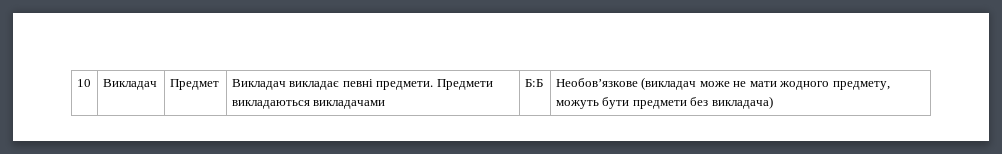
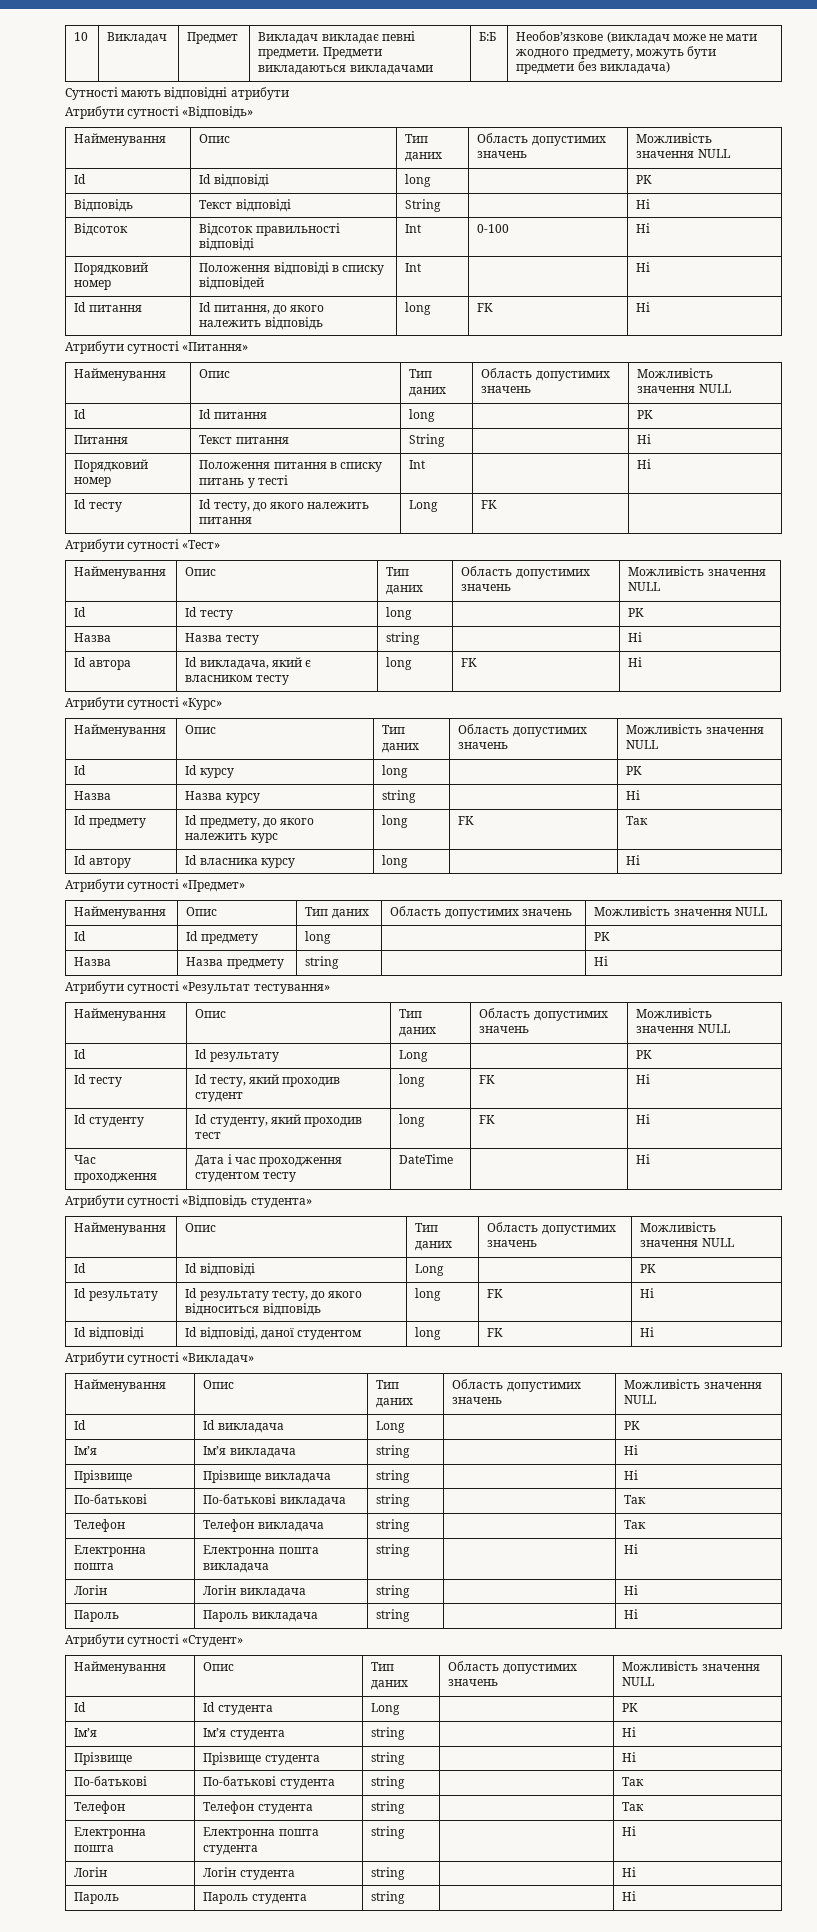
(773, 102) none -> [65,87,289,100] [65,106,254,119] [74,133,167,146] [199,134,231,143] [405,134,429,143] [405,152,443,162] [477,133,606,146] [477,151,528,158] [636,133,713,143] [636,149,730,158] [74,174,87,184] [199,174,269,187] [405,174,432,187] [636,175,653,184] [74,199,134,212] [199,199,291,212] [405,199,442,212] [636,199,651,209] [74,223,129,236] [199,223,340,236] [199,238,255,251] [405,224,422,233] [477,224,510,233] [636,223,651,233] [74,262,149,275] [74,280,112,290] [199,262,385,275] [199,277,265,290] [405,263,422,272] [636,262,651,272] [74,302,142,312] [199,302,325,315] [199,317,323,330] [405,302,432,315] [477,303,494,312] [636,302,651,312] [65,341,249,354] [74,368,167,381] [199,369,231,378] [409,369,433,378] [409,387,447,397] [481,368,610,381] [481,386,532,393] [637,368,714,378] [637,384,731,393] [74,409,87,419] [199,409,267,419] [409,409,436,422] [637,410,654,419] [74,435,129,444] [199,435,289,444] [409,434,446,447] [637,434,652,444] [74,459,149,472] [74,477,112,487] [199,460,383,472] [199,475,288,488] [409,460,426,469] [637,459,652,469] [74,499,122,512] [199,499,370,512] [199,517,253,524] [409,500,439,512] [481,500,498,509] [65,539,221,552] [74,566,167,579] [185,567,217,576] [386,567,410,576] [386,585,424,595] [461,566,590,579] [461,584,512,591] [628,566,766,576] [628,582,661,591] [74,607,87,617] [185,607,233,620] [386,607,413,620] [628,608,645,617] [74,633,112,642] [185,633,259,645] [386,632,421,645] [628,632,643,642] [74,657,131,670] [185,657,312,670] [185,675,289,685] [386,657,413,670] [461,658,478,667] [628,657,643,667] [65,697,223,710] [74,724,167,737] [185,725,217,734] [382,725,406,734] [382,743,420,753] [458,724,587,737] [458,742,509,749] [626,724,764,734] [626,740,659,749] [74,765,87,775] [185,765,234,778] [382,765,409,778] [626,766,643,775] [74,791,112,800] [185,791,260,803] [382,790,417,803] [626,790,641,800] [74,815,146,828] [185,815,315,828] [185,833,278,843] [382,815,409,828] [458,816,475,825] [626,816,649,825] [74,855,131,868] [185,855,295,868] [382,855,409,868] [626,855,641,865] [65,879,246,892] [74,906,167,919] [186,907,218,916] [305,907,369,919] [390,906,572,919] [594,906,767,916] [74,931,87,941] [186,931,258,944] [305,931,332,944] [594,932,611,941] [74,957,112,966] [186,957,284,969] [305,956,340,969] [594,956,609,966] [65,981,330,994] [74,1008,167,1021] [195,1009,227,1018] [399,1009,423,1018] [399,1027,437,1037] [479,1008,608,1021] [479,1026,530,1033] [636,1008,713,1018] [636,1024,730,1033] [74,1049,87,1059] [195,1049,279,1062] [399,1050,429,1062] [636,1050,653,1059] [74,1074,122,1087] [195,1074,341,1087] [195,1092,244,1102] [399,1074,426,1087] [479,1075,496,1084] [636,1074,651,1084] [74,1114,144,1127] [195,1114,363,1127] [195,1132,222,1139] [399,1114,426,1127] [479,1115,496,1124] [636,1114,651,1124] [74,1155,97,1164] [74,1173,158,1183] [195,1154,343,1167] [195,1172,296,1182] [399,1154,454,1164] [636,1154,651,1164] [65,1195,312,1208] [74,1222,167,1235] [185,1223,217,1232] [415,1223,439,1232] [415,1241,453,1251] [487,1222,616,1235] [487,1240,538,1247] [640,1222,717,1232] [640,1238,734,1247] [74,1263,87,1273] [185,1263,255,1276] [415,1264,445,1276] [640,1264,657,1273] [74,1288,158,1301] [185,1288,363,1301] [185,1303,321,1316] [415,1288,442,1301] [487,1289,504,1298] [640,1288,655,1298] [74,1327,144,1340] [185,1327,363,1340] [415,1327,442,1340] [487,1328,504,1337] [640,1327,655,1337] [65,1352,255,1365] [74,1379,167,1392] [203,1380,235,1389] [376,1380,400,1389] [376,1398,414,1408] [452,1379,581,1392] [452,1397,503,1404] [624,1379,762,1389] [624,1395,657,1404] [74,1420,87,1430] [203,1420,284,1433] [376,1421,406,1433] [624,1421,641,1430] [74,1446,98,1455] [203,1446,296,1458] [376,1445,411,1458] [624,1445,639,1455] [74,1470,133,1483] [203,1470,331,1483] [376,1470,411,1483] [624,1470,639,1480] [74,1494,148,1504] [203,1494,346,1507] [376,1494,411,1507] [624,1495,647,1504] [74,1519,126,1532] [203,1519,324,1532] [376,1519,411,1532] [624,1520,647,1529] [74,1545,147,1557] [74,1563,115,1570] [203,1545,319,1557] [203,1563,270,1573] [376,1544,411,1557] [624,1544,639,1554] [74,1585,108,1595] [203,1585,306,1598] [376,1585,411,1598] [624,1585,639,1595] [74,1610,120,1622] [203,1610,318,1622] [376,1609,411,1622] [624,1609,639,1619] [65,1634,244,1647] [74,1661,167,1674] [203,1662,235,1671] [371,1662,395,1671] [371,1680,409,1690] [448,1661,577,1674] [448,1679,499,1686] [622,1661,760,1671] [622,1677,655,1686] [74,1702,87,1712] [203,1702,273,1715] [371,1703,401,1715] [622,1703,639,1712] [74,1728,98,1737] [203,1728,285,1740] [371,1727,406,1740] [622,1727,637,1737] [74,1752,133,1765] [203,1752,320,1765] [371,1752,406,1765] [622,1752,637,1762] [74,1776,148,1786] [203,1776,335,1789] [371,1776,406,1789] [622,1777,645,1786] [74,1801,126,1814] [203,1801,313,1814] [371,1801,406,1814] [622,1802,645,1811] [74,1827,147,1839] [74,1845,115,1852] [203,1827,319,1839] [203,1845,259,1855] [371,1826,406,1839] [622,1826,637,1836] [74,1867,108,1877] [203,1867,295,1880] [371,1867,406,1880] [622,1867,637,1877] [74,1892,120,1904] [203,1892,307,1904] [371,1891,406,1904] [622,1891,637,1901] // Сутності мають відповідні атрибути // Атрибути сутності «Відповідь» // Найменування | Опис | Тип даних | Область допустимих значень | Можливість значення NULL // Id | Id відповіді | long | | PK // Відповідь | Текст відповіді | String | | Ні // Відсоток | Відсоток правильності відповіді | Int | 0-100 | Ні // Порядковий номер | Положення відповіді в списку відповідей | Int | | Ні // Id питання | Id питання, до якого належить відповідь | long | FK | Ні // Атрибути сутності «Питання» // Найменування | Опис | Тип даних | Область допустимих значень | Можливість значення NULL // Id | Id питання | long | | PK // Питання | Текст питання | String | | Ні // Порядковий номер | Положення питання в списку питань у тесті | Int | | Ні // Id тесту | Id тесту, до якого належить питання | Long | FK | // Атрибути сутності «Тест» // Найменування | Опис | Тип даних | Область допустимих значень | Можливість значення NULL // Id | Id тесту | long | | PK // Назва | Назва тесту | string | | Ні // Id автора | Id викладача, який є власником тесту | long | FK | Ні // Атрибути сутності «Курс» // Найменування | Опис | Тип даних | Область допустимих значень | Можливість значення NULL // Id | Id курсу | long | | PK // Назва | Назва курсу | string | | Ні // Id предмету | Id предмету, до якого належить курс | long | FK | Так // Id автору | Id власника курсу | long | | Ні // Атрибути сутності «Предмет» // Найменування | Опис | Тип даних | Область допустимих значень | Можливість значення NULL // Id | Id предмету | long | | PK // Назва | Назва предмету | string | | Ні // Атрибути сутності «Результат тестування» // Найменування | Опис | Тип даних | Область допустимих значень | Можливість значення NULL // Id | Id результату | Long | | PK // Id тесту | Id тесту, який проходив студент | long | FK | Ні // Id студенту | Id студенту, який проходив тест | long | FK | Ні // Час проходження | Дата і час проходження студентом тесту | DateTime | | Ні // Атрибути сутності «Відповідь студента» // Найменування | Опис | Тип даних | Область допустимих значень | Можливість значення NULL // Id | Id відповіді | Long | | PK // Id результату | Id результату тесту, до якого відноситься відповідь | long | FK | Ні // Id відповіді | Id відповіді, даної студентом | long | FK | Ні // Атрибути сутності «Викладач» // Найменування | Опис | Тип даних | Область допустимих значень | Можливість значення NULL // Id | Id викладача | Long | | PK // Ім’я | Ім’я викладача | string | | Ні // Прізвище | Прізвище викладача | string | | Ні // По-батькові | По-батькові викладача | string | | Так // Телефон | Телефон викладача | string | | Так // Електронна пошта | Електронна пошта викладача | string | | Ні // Логін | Логін викладача | string | | Ні // Пароль | Пароль викладача | string | | Ні // Атрибути сутності «Студент» // Найменування | Опис | Тип даних | Область допустимих значень | Можливість значення NULL // Id | Id студента | Long | | PK // Ім’я | Ім’я студента | string | | Ні // Прізвище | Прізвище студента | string | | Ні // По-батькові | По-батькові студента | string | | Так // Телефон | Телефон студента | string | | Так // Електронна пошта | Електронна пошта студента | string | | Ні // Логін | Логін студента | string | | Ні // Пароль | Пароль студента | string | | Ні

